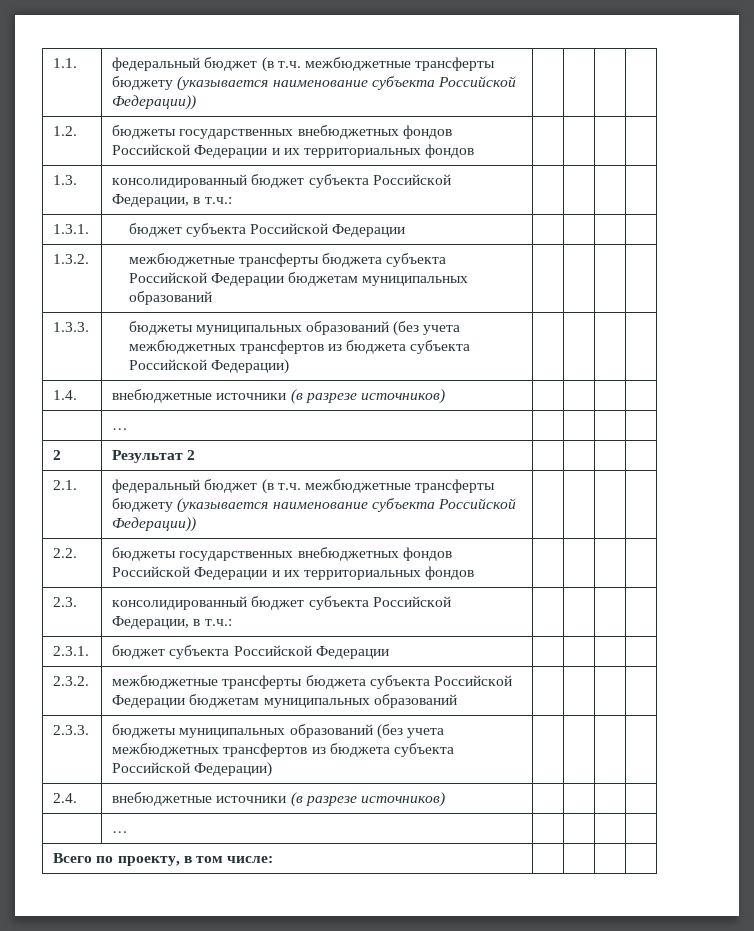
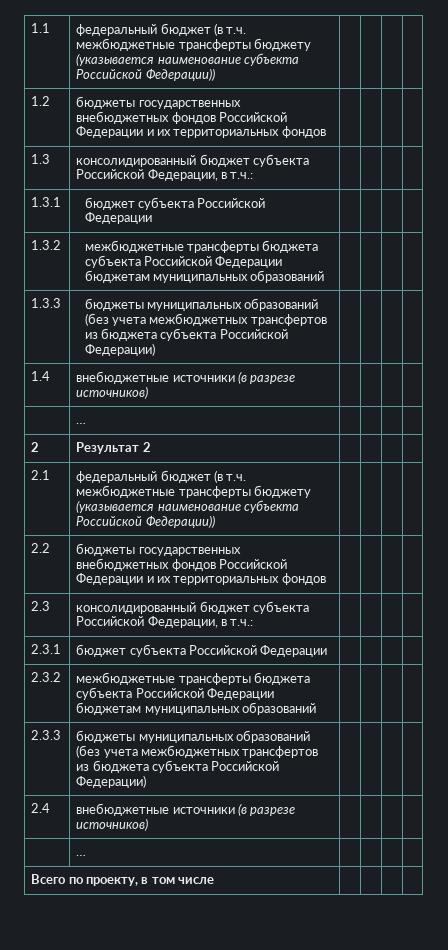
[53,58,78,68] 1.1. -> [31,23,51,33] 1.1
[53,126,78,136] 1.2. -> [31,96,51,106] 1.2
[53,175,78,185] [112,174,451,188] [112,194,232,207] [53,224,90,234] [128,223,406,237] [53,254,90,264] [128,253,447,267] [128,272,469,286] [128,291,212,305] [53,322,90,332] 1.3. | консолидированный бюджет субъекта Российской Федерации, в т.ч.: | | | | // 1.3.1. | бюджет субъекта Российской Федерации | | | | // 1.3.2. | межбюджетные трансферты бюджета субъекта Российской Федерации бюджетам муниципальных образований | | | | // 1.3.3. -> [31,154,51,164] [76,154,310,167] [76,169,254,181] [31,197,62,207] [84,197,266,210] [84,212,152,224] [31,240,62,250] [84,240,319,253] [84,255,283,268] [84,270,325,283] [31,298,62,308] 1.3 | консолидированный бюджет субъекта Российской Федерации, в т.ч.: | | | | // 1.3.1 | бюджет субъекта Российской Федерации | | | | // 1.3.2 | межбюджетные трансферты бюджета субъекта Российской Федерации бюджетам муниципальных образований | | | | // 1.3.3
[53,390,78,400] 1.4. -> [31,371,51,381] 1.4
[53,480,78,490] 2.1. -> [31,470,51,480] 2.1
[53,548,78,558] 2.2. -> [31,543,51,553] 2.2
[53,597,78,607] [112,596,451,610] [112,616,232,629] [53,646,90,656] [112,645,389,659] [53,676,90,686] [112,675,512,689] [112,694,457,708] [53,725,90,735] 2.3. | консолидированный бюджет субъекта Российской Федерации, в т.ч.: | | | | // 2.3.1. | бюджет субъекта Российской Федерации | | | | // 2.3.2. | межбюджетные трансферты бюджета субъекта Российской Федерации бюджетам муниципальных образований | | | | // 2.3.3. -> [31,601,51,611] [76,601,310,614] [76,616,254,628] [31,644,62,654] [76,644,328,657] [31,672,62,682] [76,672,311,685] [76,687,275,700] [76,702,317,715] [31,730,62,740] 2.3 | консолидированный бюджет субъекта Российской Федерации, в т.ч.: | | | | // 2.3.1 | бюджет субъекта Российской Федерации | | | | // 2.3.2 | межбюджетные трансферты бюджета субъекта Российской Федерации бюджетам муниципальных образований | | | | // 2.3.3
[53,793,78,803] 2.4. -> [31,803,51,813] 2.4
[227,856,274,863] числе: -> [178,877,215,884] числе

